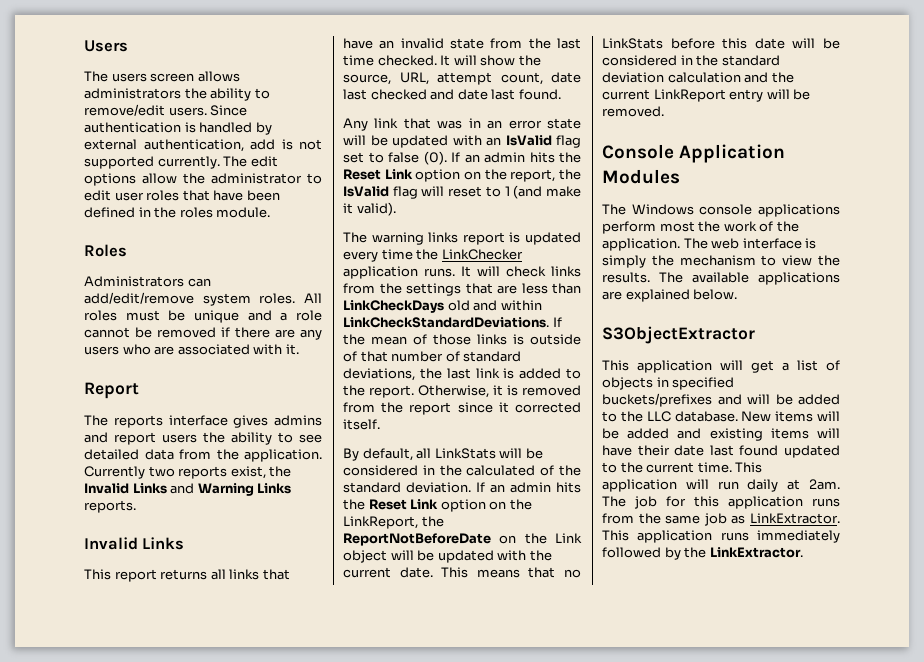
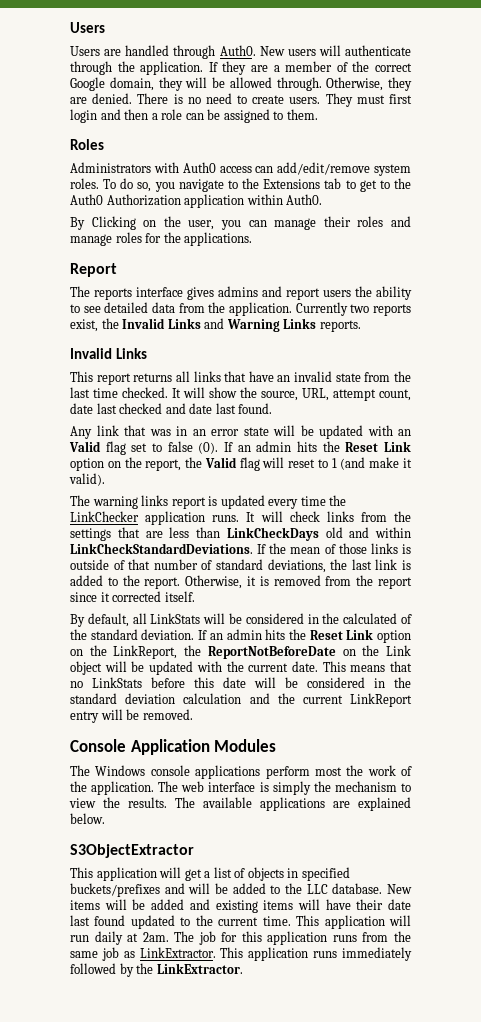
[84,71,240,82] [84,88,270,101] [84,104,248,116] [84,122,272,135] [84,139,322,152] [84,156,278,169] [84,173,322,186] [84,190,280,201] [84,207,271,218] The users screen allows administrators the ability to remove/edit users. Since authentication is handled by external authentication, add is not supported currently. The edit options allow the administrator to edit user roles that have been defined in the roles module. -> [70,45,411,59] [70,61,412,75] [70,77,412,91] [70,93,413,107] [70,109,318,123] Users are handled through Auth0. New users will authenticate through the application. If they are a member of the correct Google domain, they will be allowed through. Otherwise, they are denied. There is no need to create users. They must first login and then a role can be assigned to them.
(184, 281) none -> [153,162,252,173] with Auth0 access
[304,293,322,303] [84,310,322,323] [84,327,322,340] [84,344,299,355] All roles must be unique and a role cannot be removed if there are any users who are associated with it. -> [103,178,411,192] [70,194,323,208] [70,216,411,230] [70,232,253,246] To do so, you navigate to the Extensions tab to get to the Auth0 Authorization application within Auth0. // By Clicking on the user, you can manage their roles and manage roles for the applications.
[505,135,552,146] IsValid -> [69,441,101,452] Valid
[343,186,389,197] IsValid -> [204,457,237,468] Valid

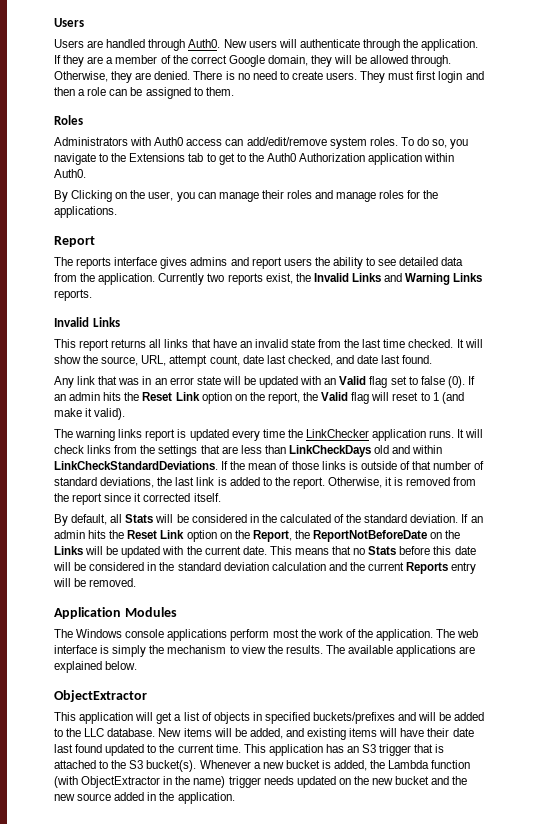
[119,403,163,414] checked -> [287,355,333,366] checked,
[150,613,201,624] LinkStats -> [125,514,154,523] Stats
[113,645,178,659] LinkReport, -> [252,530,292,542] Report,
[386,645,412,656] [70,661,102,675] Link object -> [54,546,83,555] Links
[92,677,142,688] LinkStats -> [368,546,397,555] Stats
[349,693,412,707] LinkReport -> [406,562,449,574] Reports
[70,739,126,752] Console -> (137, 582) none
[70,844,194,858] S3ObjectExtractor -> [54,690,147,702] ObjectExtractor
[151,899,185,910] added -> [249,728,283,739] added,
[389,915,412,926] [70,931,411,945] [70,947,412,961] [70,963,243,977] will run daily at 2am. The job for this application runs from the same job as LinkExtractor. This application runs immediately followed by the LinkExtractor. -> [325,744,445,756] [54,760,471,772] [54,776,468,788] [54,792,235,804] has an S3 trigger that is attached to the S3 bucket(s). Whenever a new bucket is added, the Lambda function (with ObjectExtractor in the name) trigger needs updated on the new bucket and the new source added in the application.

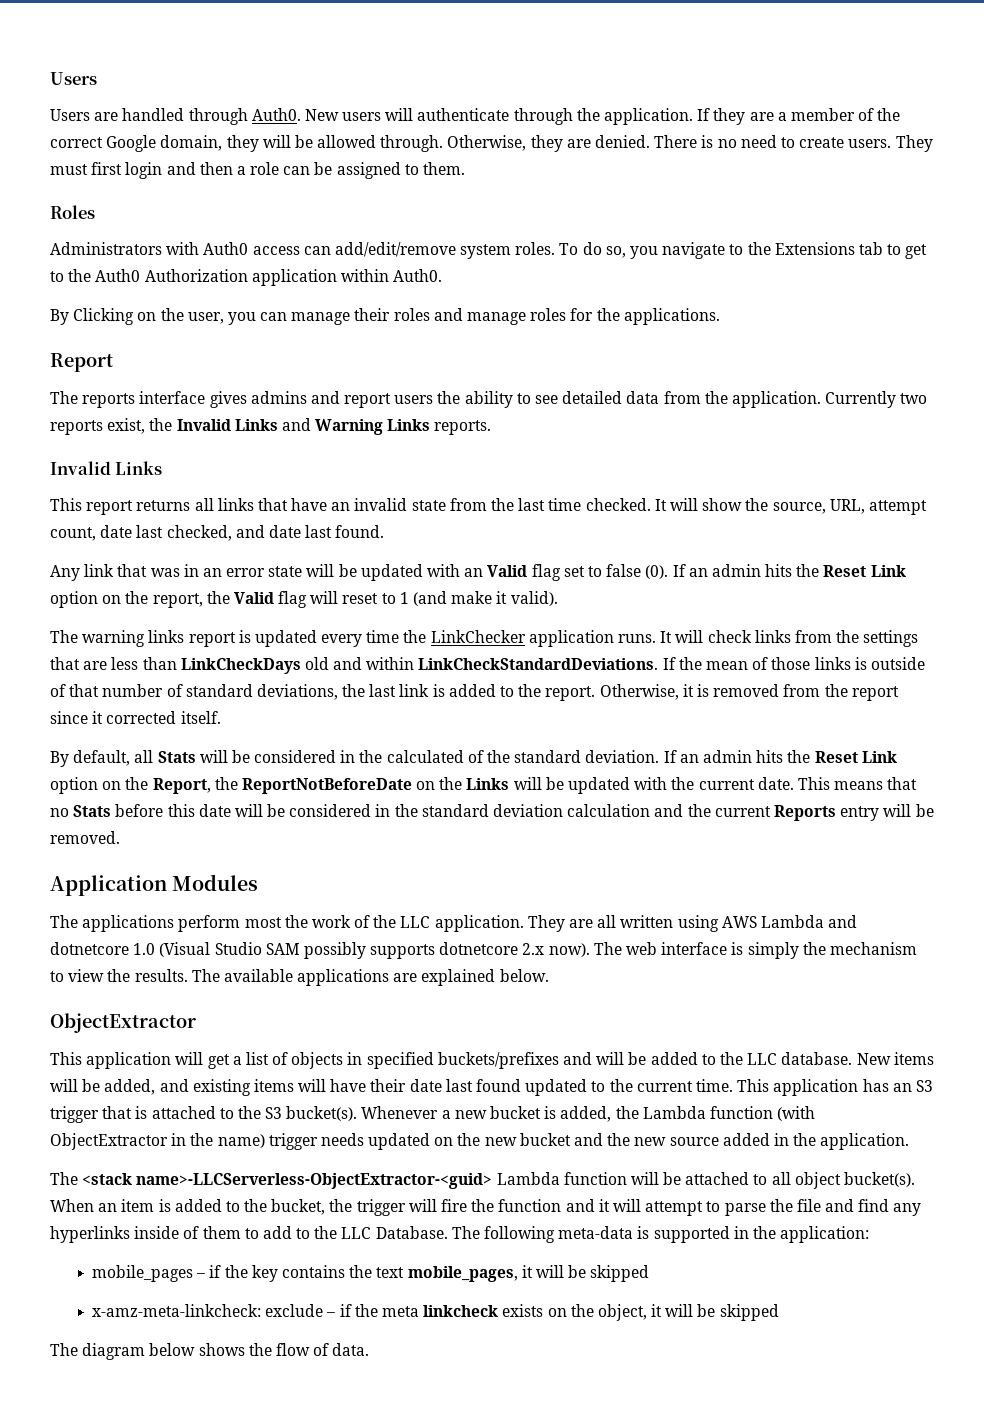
[76,629,165,638] Windows console -> (78, 921) none
[376,629,434,641] application. -> [400,915,858,932] [50,942,590,959] LLC application. They are all written using AWS Lambda and dotnetcore 1.0 (Visual Studio SAM possibly supports dotnetcore 2.x now).
(235, 798) none -> [50,1172,916,1189] [50,1199,922,1216] [50,1226,870,1243] [92,1265,650,1282] [92,1304,779,1321] [50,1343,370,1360] // The <stack name>-LLCServerless-ObjectExtractor-<guid> Lambda function will be attached to all object bucket(s). When an item is added to the bucket, the trigger will fire the function and it will attempt to parse the file and find any hyperlinks inside of them to add to the LLC Database. The following meta-data is supported in the application: // mobile_pages – if the key contains the text mobile_pages, it will be skipped // x-amz-meta-linkcheck: exclude – if the meta linkcheck exists on the object, it will be skipped // The diagram below shows the flow of data.

